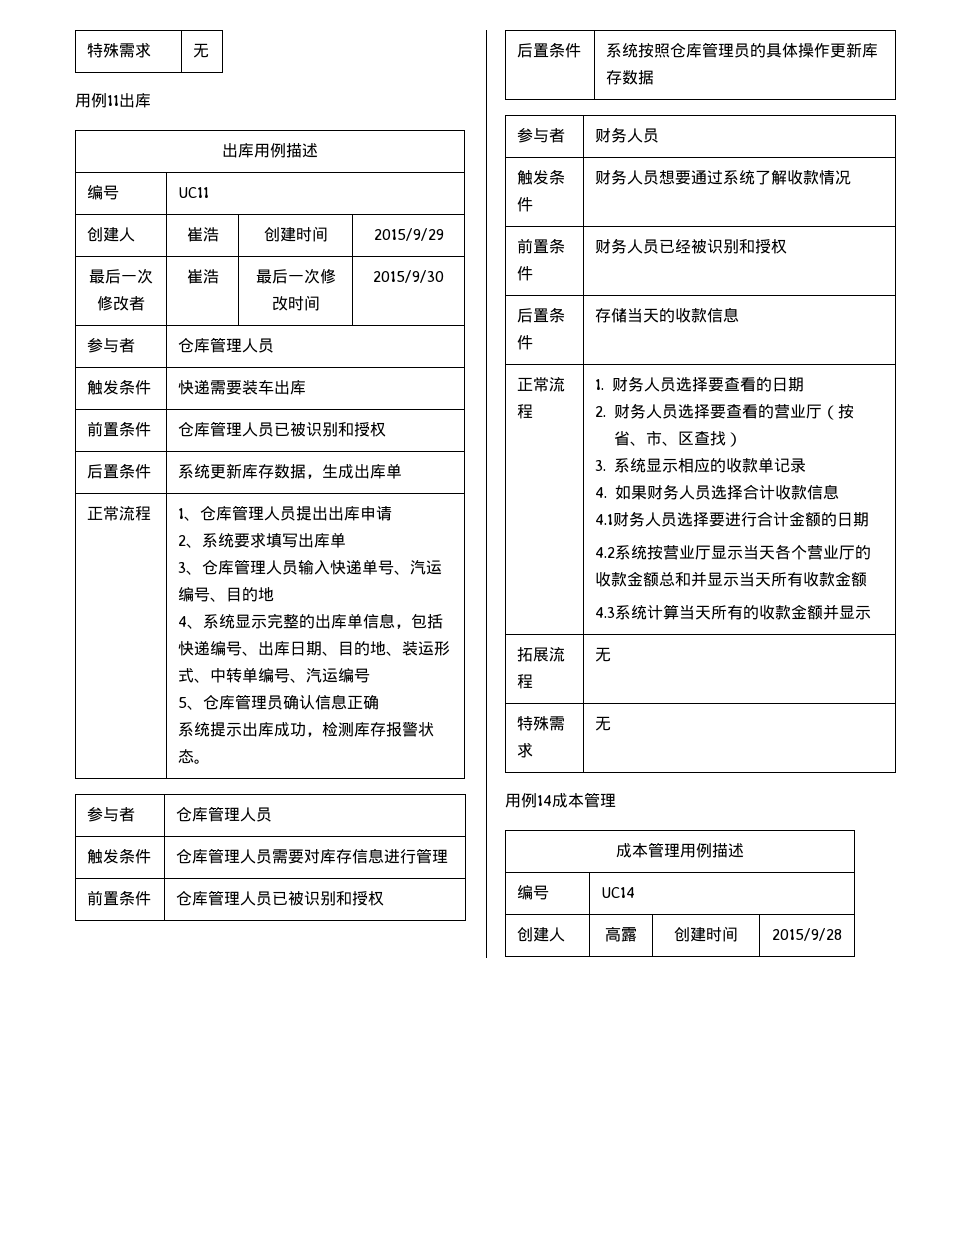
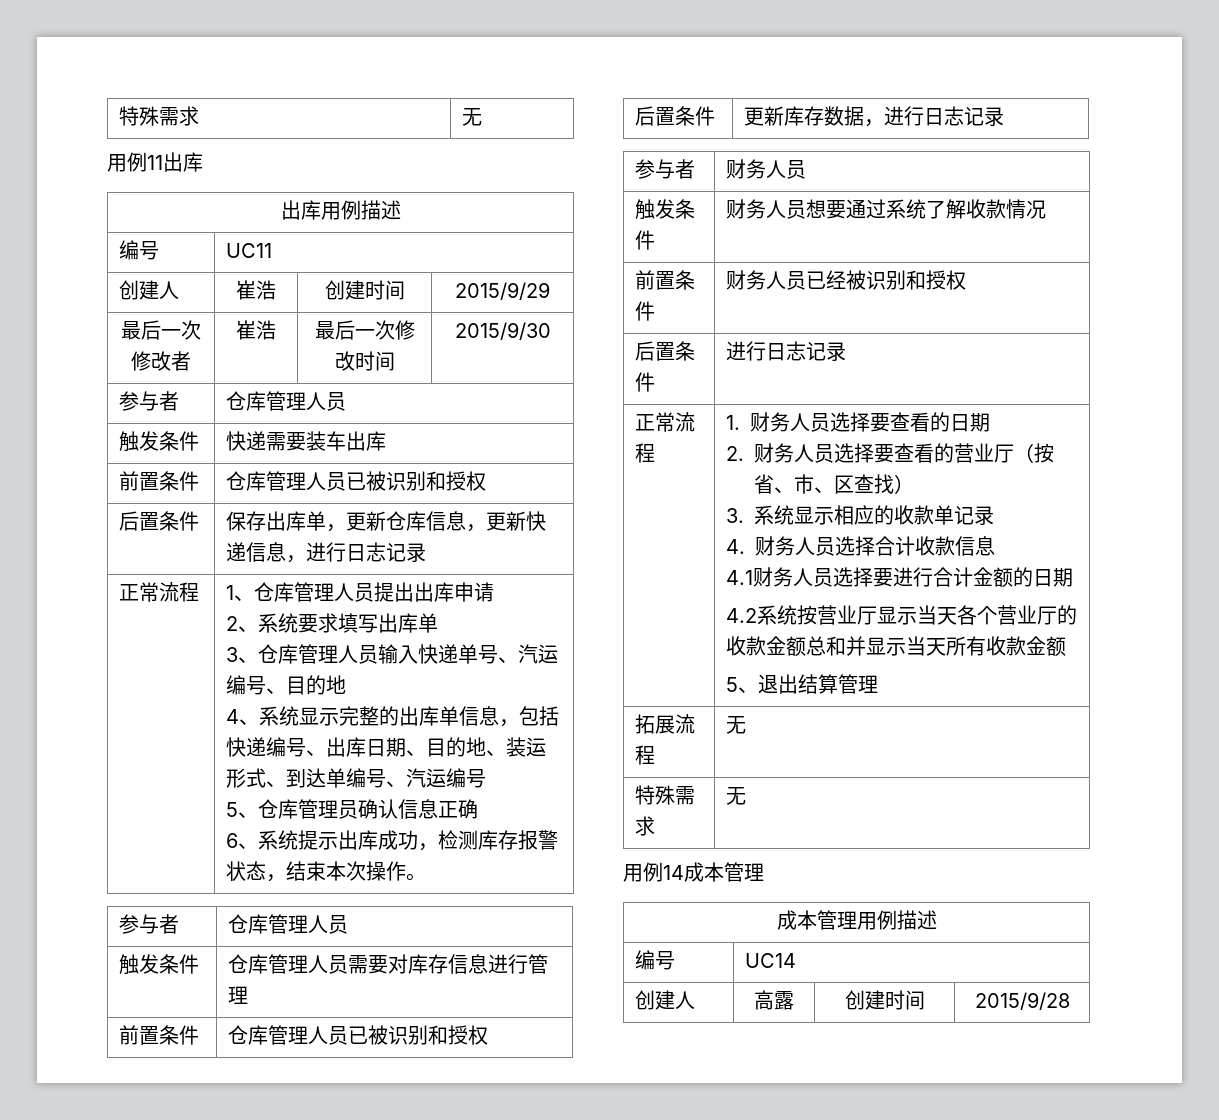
[178,463,403,479] 系统更新库存数据，生成出库单 -> [226,511,547,532] [226,542,427,563] 保存出库单，更新仓库信息，更新快递信息，进行日志记录
[210,668,243,683] 中转 -> [286,768,327,788] 到达
(380, 702) none -> [226,833,259,849] 6、
(195, 756) none -> [266,861,407,882] ，结束本次操作
[606,42,879,58] [606,70,655,85] 系统按照仓库管理员的具体操作更新库存数据 -> [744,106,1005,127] 更新库存数据，进行日志记录
[595,307,740,323] 存储当天的收款信息 -> [726,341,847,361] 进行日志记录
[615,485,648,500] 如果 -> (746, 546) none
[595,604,872,620] 4.3系统计算当天所有的收款金额并显示 -> [726,674,879,694] 5、退出结算管理

